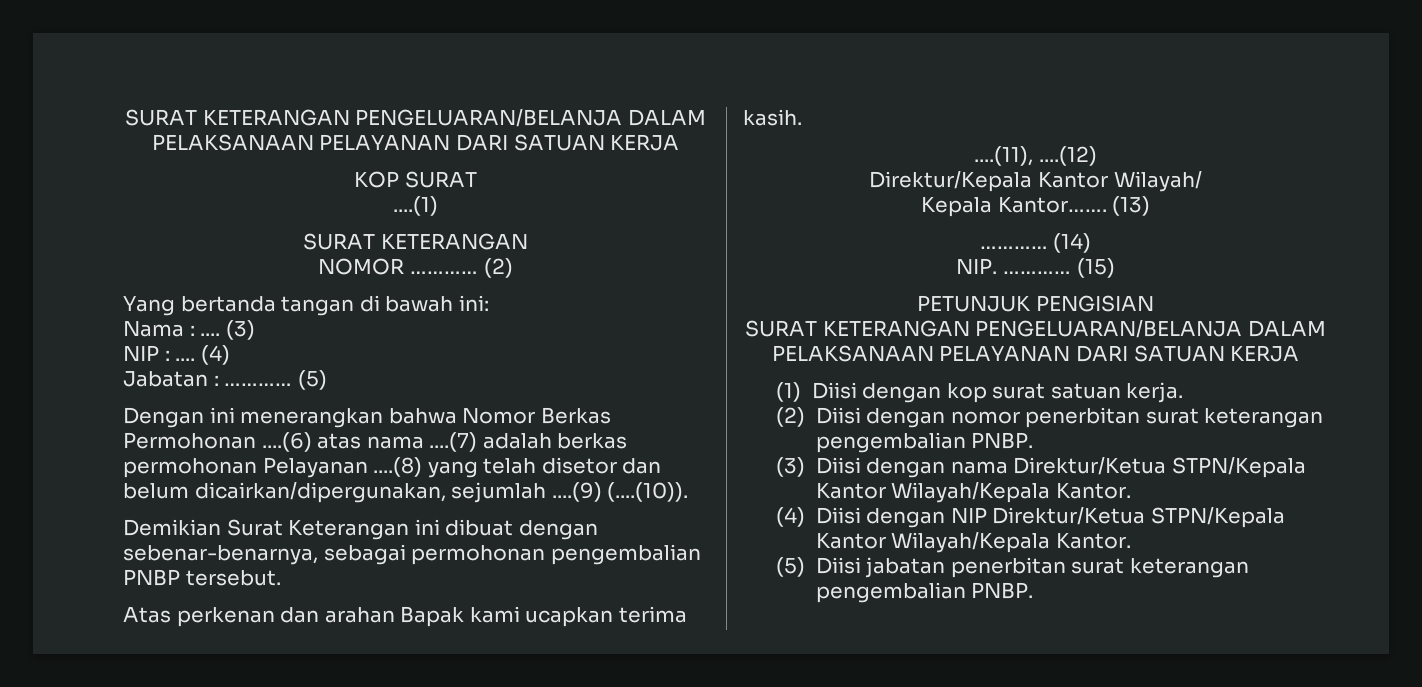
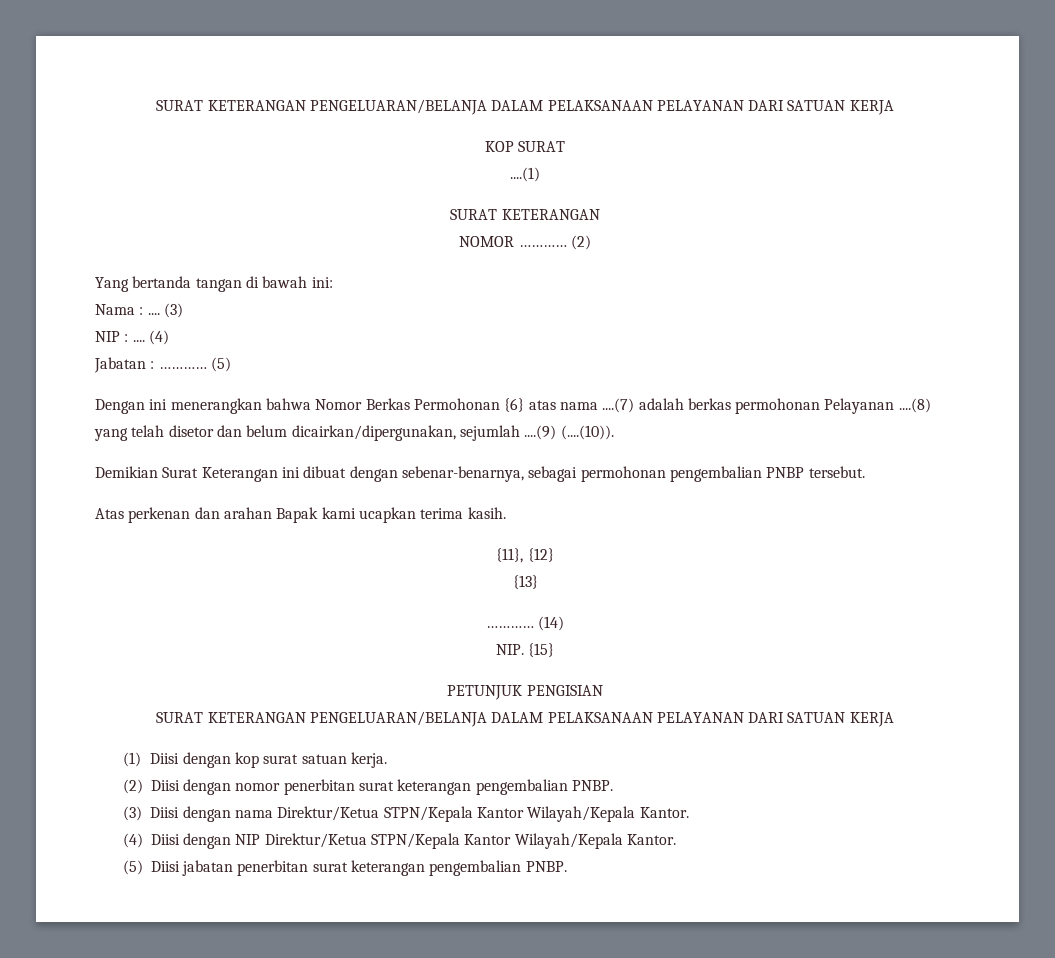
[261,432,312,452] ....(6) -> [504,398,525,412] {6}
[974,146,1097,166] [869,171,1202,192] [920,196,1151,217] ....(11), ....(12) // Direktur/Kepala Kantor Wilayah/ // Kepala Kantor……. (13) -> [496,548,554,563] [512,575,538,589] {11}, {12} // {13}
[1003,258,1115,278] ………… (15) -> [528,643,555,657] {15}

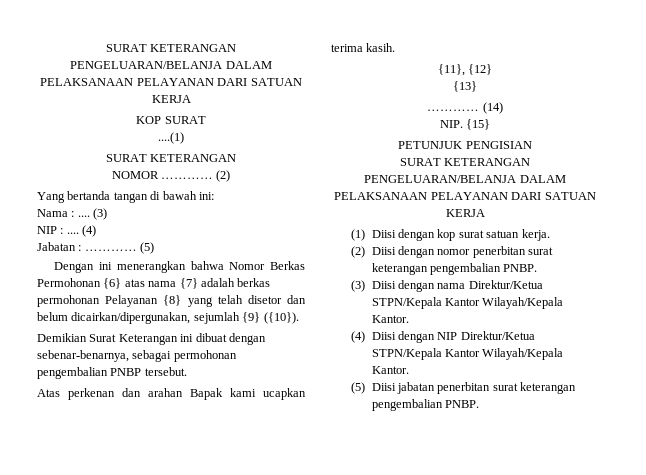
[602,398,635,413] ....(7) -> [179,278,198,289] {7}
[898,398,931,413] ....(8) -> [163,295,182,306] {8}
[524,425,614,440] ....(9) (....(10)). -> [242,312,299,324] {9} ({10}).

